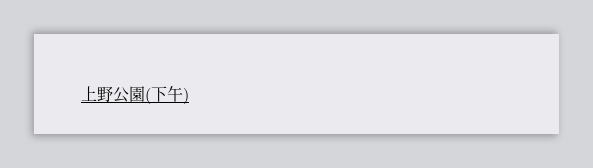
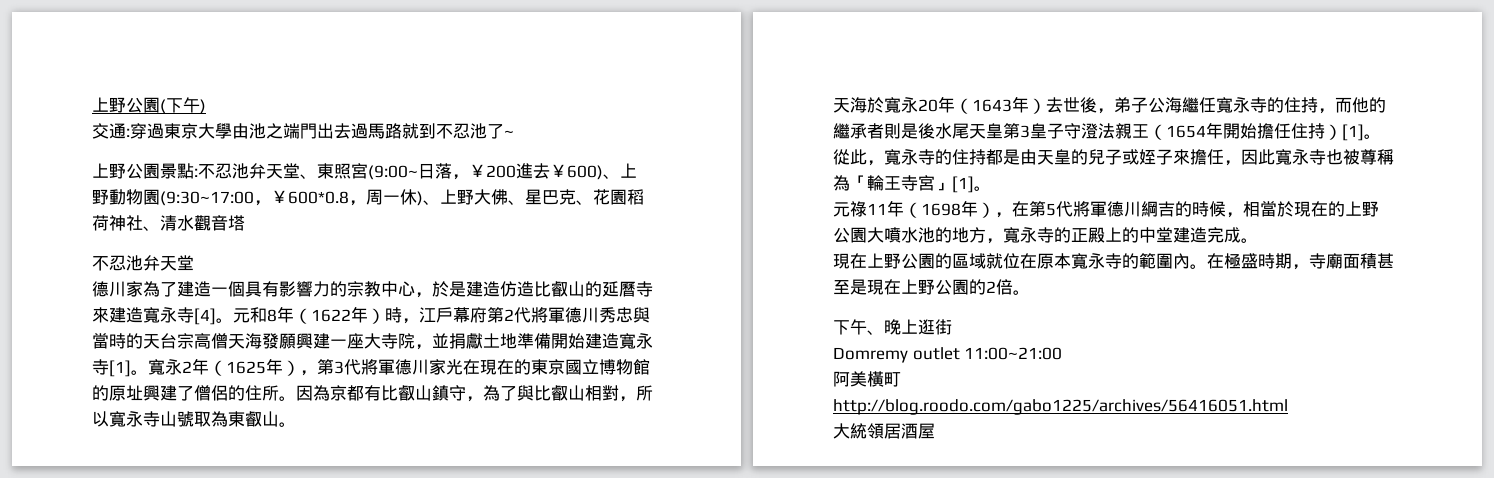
(189, 96) none -> [92,123,514,139] [92,163,637,180] [92,189,644,206] [92,215,245,231] [92,255,194,271] [92,281,653,298] [92,306,650,325] [92,333,653,350] [92,358,650,377] [92,385,653,402] [92,411,296,427] [833,96,1386,114] [833,122,1381,141] [833,149,1394,166] [833,175,991,193] [833,200,1379,218] [833,227,1258,244] [833,253,1394,270] [833,279,1030,295] [833,319,952,335] [833,347,1063,363] [833,371,901,387] [833,399,1288,415] [833,423,935,439] // 交通:穿過東京大學由池之端門出去過馬路就到不忍池了~ // 上野公園景點:不忍池弁天堂、東照宮(9:00~日落，￥200進去￥600)、上野動物園(9:30~17:00，￥600*0.8，周一休)、上野大佛、星巴克、花園稻荷神社、清水觀音塔 // 不忍池弁天堂 // 德川家為了建造一個具有影響力的宗教中心，於是建造仿造比叡山的延曆寺來建造寬永寺[4]。元和8年（1622年）時，江戶幕府第2代將軍德川秀忠與當時的天台宗高僧天海發願興建一座大寺院，並捐獻土地準備開始建造寬永寺[1]。寬永2年（1625年），第3代將軍德川家光在現在的東京國立博物館的原址興建了僧侶的住所。因為京都有比叡山鎮守，為了與比叡山相對，所以寬永寺山號取為東叡山。 // 天海於寬永20年（1643年）去世後，弟子公海繼任寬永寺的住持，而他的繼承者則是後水尾天皇第3皇子守澄法親王（1654年開始擔任住持）[1]。從此，寬永寺的住持都是由天皇的兒子或姪子來擔任，因此寬永寺也被尊稱為「輪王寺宮」[1]。 // 元祿11年（1698年），在第5代將軍德川綱吉的時候，相當於現在的上野公園大噴水池的地方，寬永寺的正殿上的中堂建造完成。 // 現在上野公園的區域就位在原本寬永寺的範圍內。在極盛時期，寺廟面積甚至是現在上野公園的2倍。 // 下午、晚上逛街 // Domremy outlet 11:00~21:00 // 阿美橫町 // http://blog.roodo.com/gabo1225/archives/56416051.html // 大統領居酒屋

